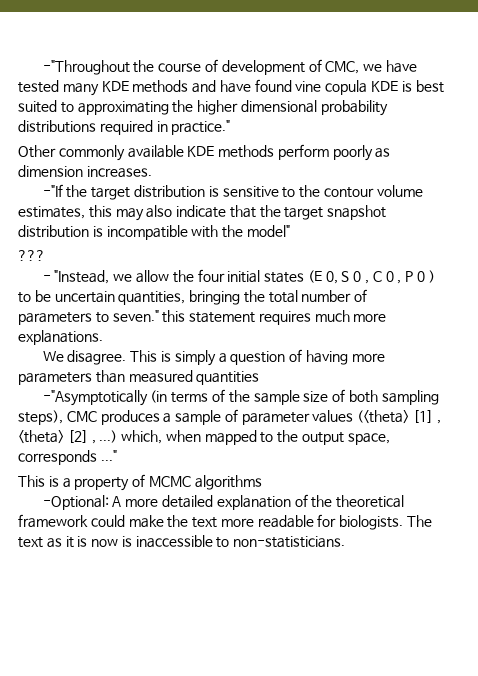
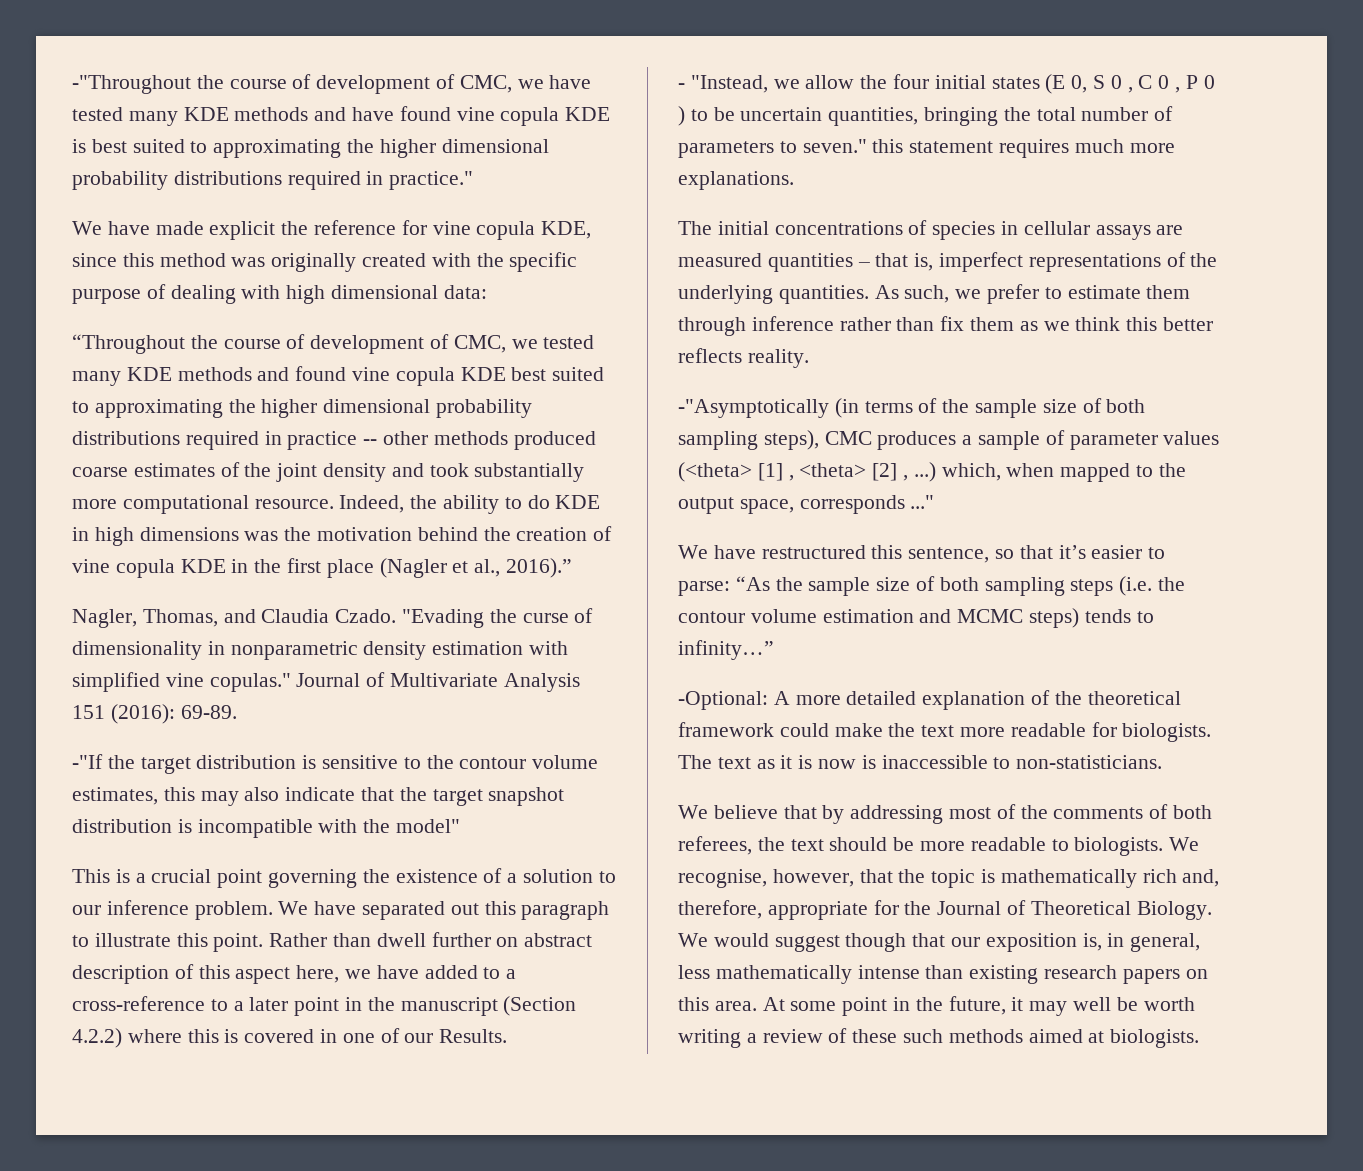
[18,144,391,161] [18,165,152,178] Other commonly available KDE methods perform poorly as dimension increases. -> [72,220,592,240] [72,252,578,272] [72,284,487,304] [72,334,595,354] [72,366,605,386] [72,399,533,418] [72,431,596,450] [72,462,585,482] [72,495,601,514] [72,526,613,546] [72,558,573,578] [72,608,594,628] [72,641,569,660] [72,672,580,692] [72,704,237,724] We have made explicit the reference for vine copula KDE, since this method was originally created with the specific purpose of dealing with high dimensional data: // “Throughout the course of development of CMC, we tested many KDE methods and found vine copula KDE best suited to approximating the higher dimensional probability distributions required in practice -- other methods produced coarse estimates of the joint density and took substantially more computational resource. Indeed, the ability to do KDE in high dimensions was the motivation behind the creation of vine copula KDE in the first place (Nagler et al., 2016).” // Nagler, Thomas, and Claudia Czado. "Evading the curse of dimensionality in nonparametric density estimation with simplified vine copulas." Journal of Multivariate Analysis 151 (2016): 69-89.
[18,250,45,261] ??? -> [72,868,616,888] [72,900,610,920] [72,932,593,952] [72,964,517,984] [72,996,577,1016] [72,1028,508,1048] This is a crucial point governing the existence of a solution to our inference problem. We have separated out this paragraph to illustrate this point. Rather than dwell further on abstract description of this aspect here, we have added to a cross-reference to a later point in the manuscript (Section 4.2.2) where this is covered in one of our Results.
[42,349,385,366] [18,370,260,385] We disagree. This is simply a question of having more parameters than measured quantities -> [678,220,1184,240] [678,252,1218,272] [678,284,1191,304] [678,316,1214,336] [678,348,809,368] The initial concentrations of species in cellular assays are measured quantities – that is, imperfect representations of the underlying quantities. As such, we prefer to estimate them through inference rather than fix them as we think this better reflects reality.
[18,474,262,491] This is a property of MCMC algorithms -> [678,545,1166,563] [678,576,1186,596] [678,608,1154,628] [678,640,774,660] We have restructured this sentence, so that it’s easier to parse: “As the sample size of both sampling steps (i.e. the contour volume estimation and MCMC steps) tends to infinity…”
(346, 542) none -> [678,804,1213,824] [678,836,1200,856] [678,869,1220,888] [678,900,1212,920] [678,933,1201,952] [678,965,1208,984] [678,996,1195,1016] [678,1028,1200,1048] // We believe that by addressing most of the comments of both referees, the text should be more readable to biologists. We recognise, however, that the topic is mathematically rich and, therefore, appropriate for the Journal of Theoretical Biology. We would suggest though that our exposition is, in general, less mathematically intense than existing research papers on this area. At some point in the future, it may well be worth writing a review of these such methods aimed at biologists.

